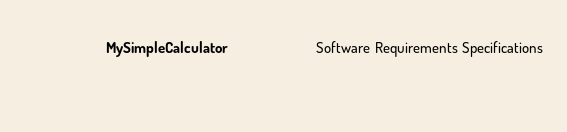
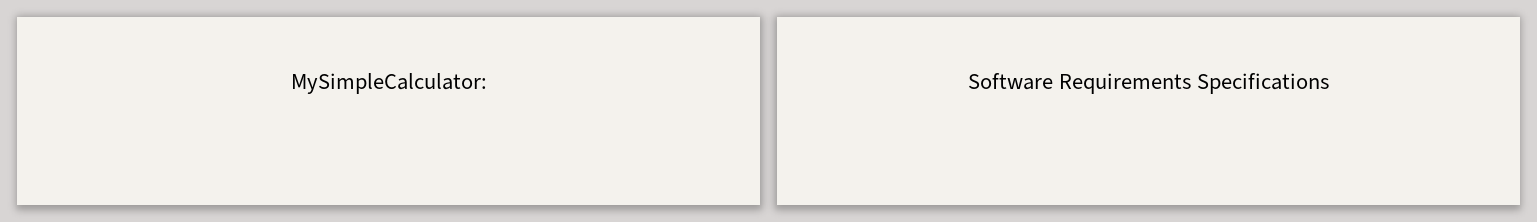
[105,41,228,57] MySimpleCalculator -> [290,73,487,94] MySimpleCalculator:

